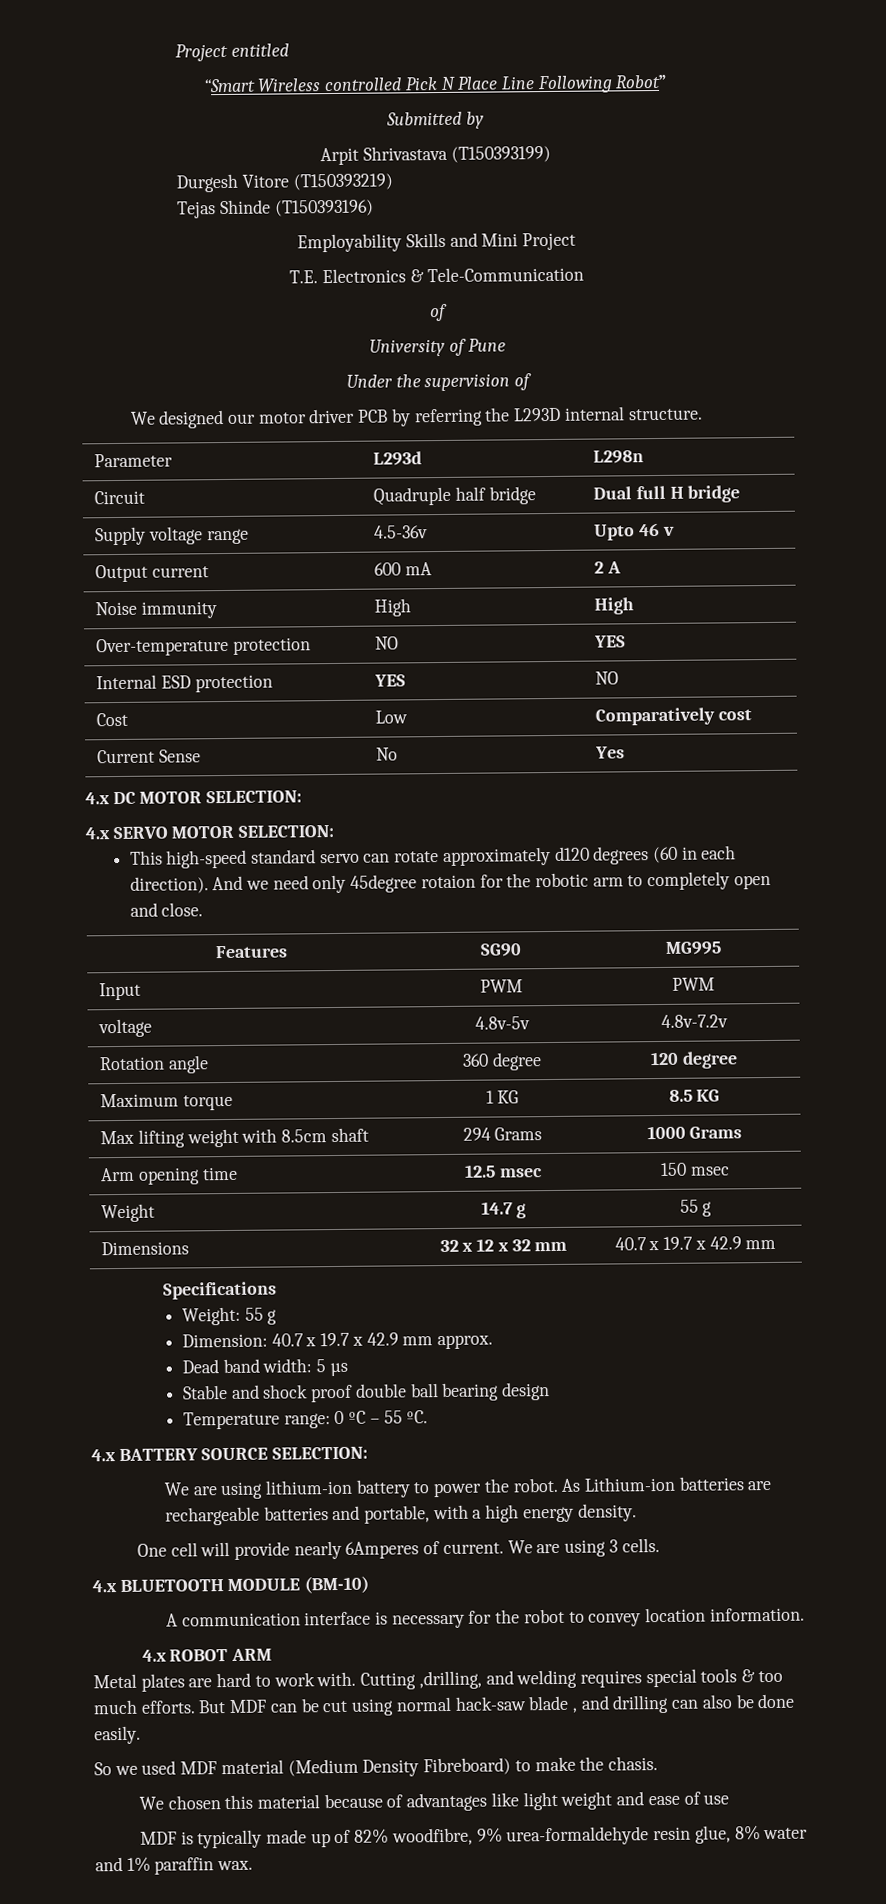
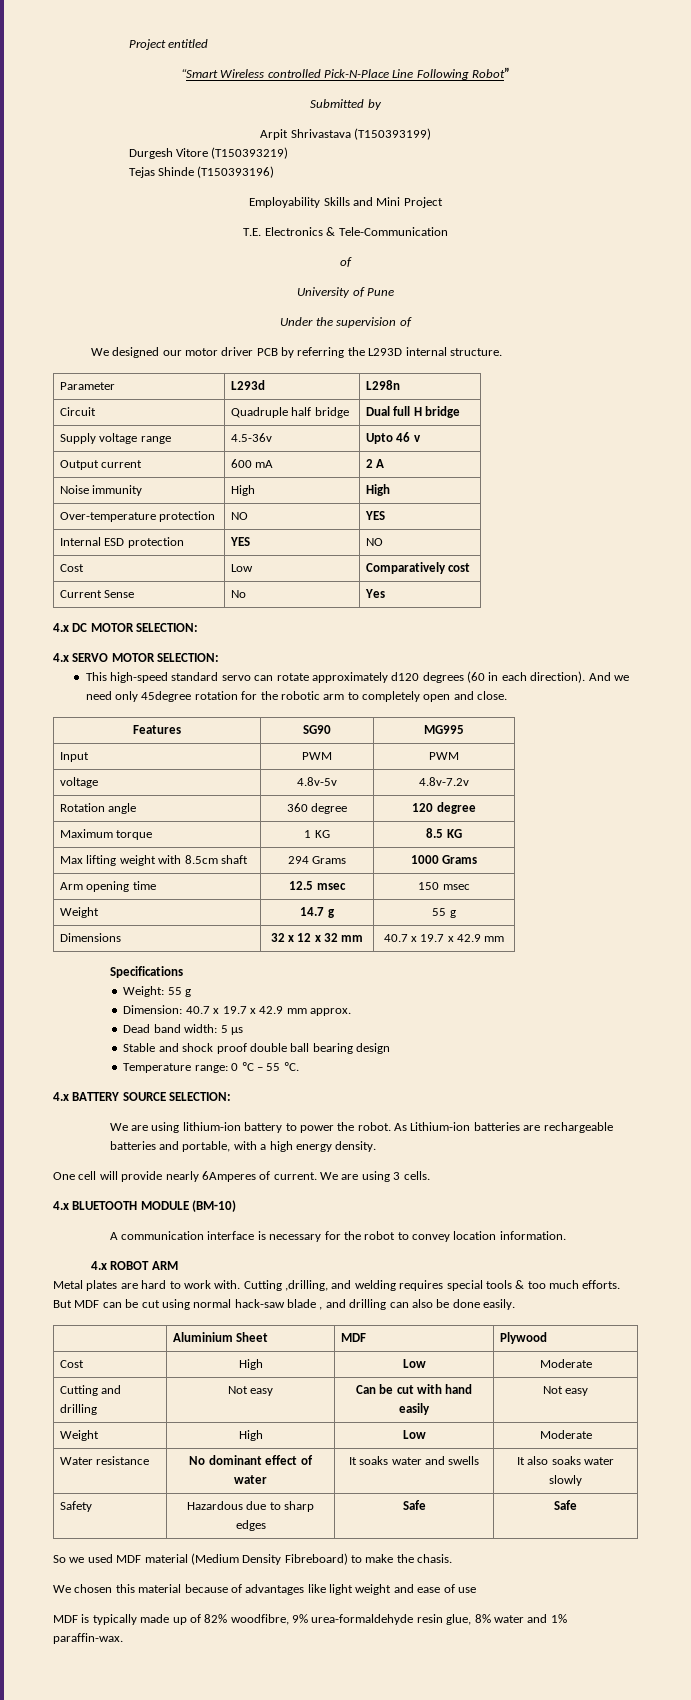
[404,76,499,91] Pick N Place -> [324,69,389,78] Pick-N-Place
[420,874,476,889] rotaion -> [194,691,238,700] rotation
(141, 1735) none -> [173,1332,269,1342] [341,1333,367,1342] [500,1332,548,1344] [60,1360,85,1368] [238,1359,263,1370] [402,1359,426,1368] [539,1359,592,1368] [60,1385,122,1396] [60,1404,98,1415] [227,1386,274,1396] [355,1384,473,1394] [399,1403,430,1415] [542,1386,589,1396] [60,1430,100,1441] [238,1430,263,1441] [402,1430,426,1439] [539,1430,592,1439] [60,1456,150,1465] [189,1455,313,1465] [234,1475,267,1484] [348,1456,480,1465] [516,1456,615,1465] [549,1475,582,1486] [60,1501,93,1512] [186,1501,315,1512] [235,1520,266,1531] [402,1500,426,1510] [554,1500,577,1510] // | Aluminium Sheet | MDF | Plywood // Cost | High | Low | Moderate // Cutting and drilling | Not easy | Can be cut with hand easily | Not easy // Weight | High | Low | Moderate // Water resistance | No dominant effect of water | It soaks water and swells | It also soaks water slowly // Safety | Hazardous due to sharp edges | Safe | Safe
[154,1857,254,1875] paraffin wax. -> [53,1633,123,1644] paraffin-wax.

